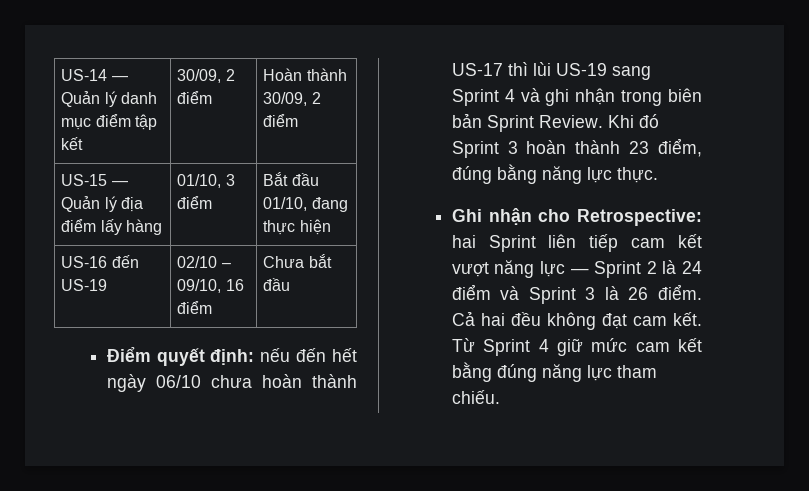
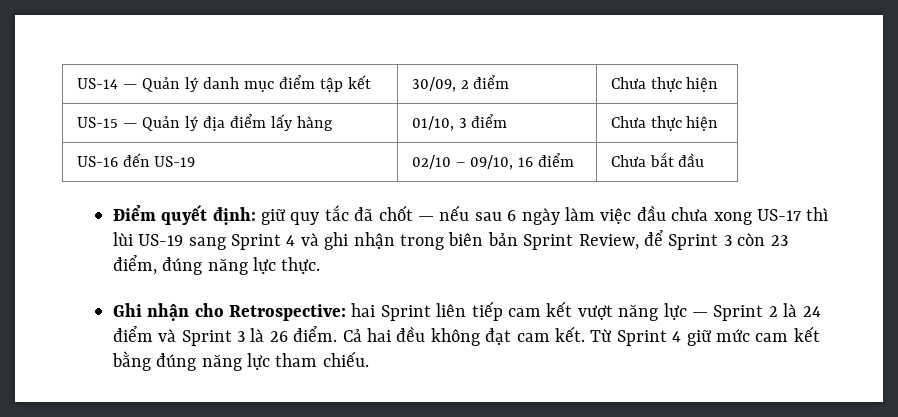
[263,68,347,81] [263,92,321,106] [263,114,299,127] Hoàn thành 30/09, 2 điểm -> [610,77,719,92] Chưa thực hiện
[263,172,319,186] [263,197,348,212] Bắt đầu 01/10, đang -> [610,116,646,128] Chưa
[260,348,358,362] [106,374,357,392] nếu đến hết ngày 06/10 chưa hoàn thành -> [260,205,752,225] giữ quy tắc đã chốt — nếu sau 6 ngày làm việc đầu chưa xong
[538,114,659,128] [451,140,621,158] Review. Khi đó Sprint 3 hoàn thành -> [578,230,766,250] Review, để Sprint 3 còn
[496,164,537,184] bằng -> (203, 266) none

